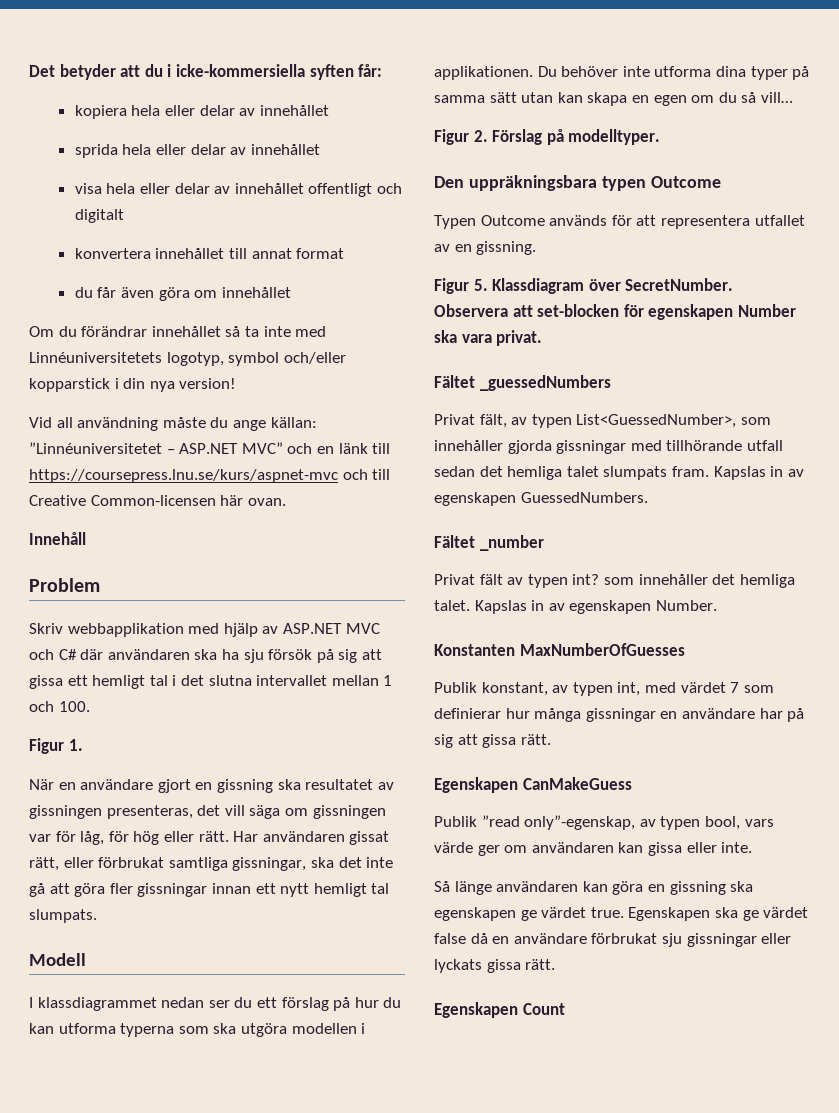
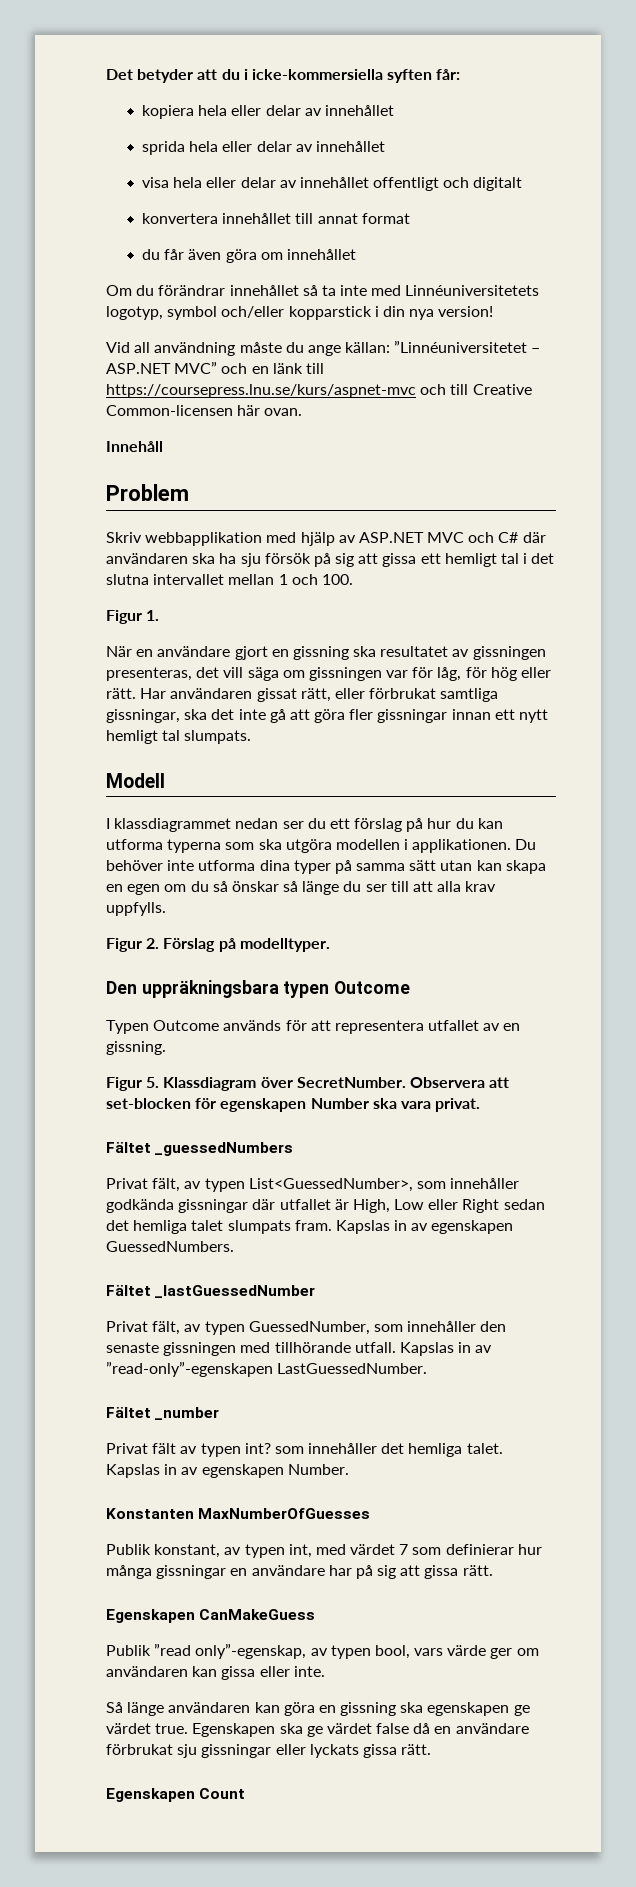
[760,92,793,103] vill… -> [231,881,497,895] [106,902,166,916] önskar så länge du ser till att alla krav uppfylls.
[507,440,783,454] gjorda gissningar med tillhörande utfall -> [106,1199,500,1213] godkända gissningar där utfallet är High, Low eller Right
(648, 497) none -> [106,1285,316,1298] [106,1321,507,1335] [106,1342,493,1356] [106,1361,428,1377] // Fältet _lastGuessedNumber // Privat fält, av typen GuessedNumber, som innehåller den senaste gissningen med tillhörande utfall. Kapslas in av ”read-only”-egenskapen LastGuessedNumber.

